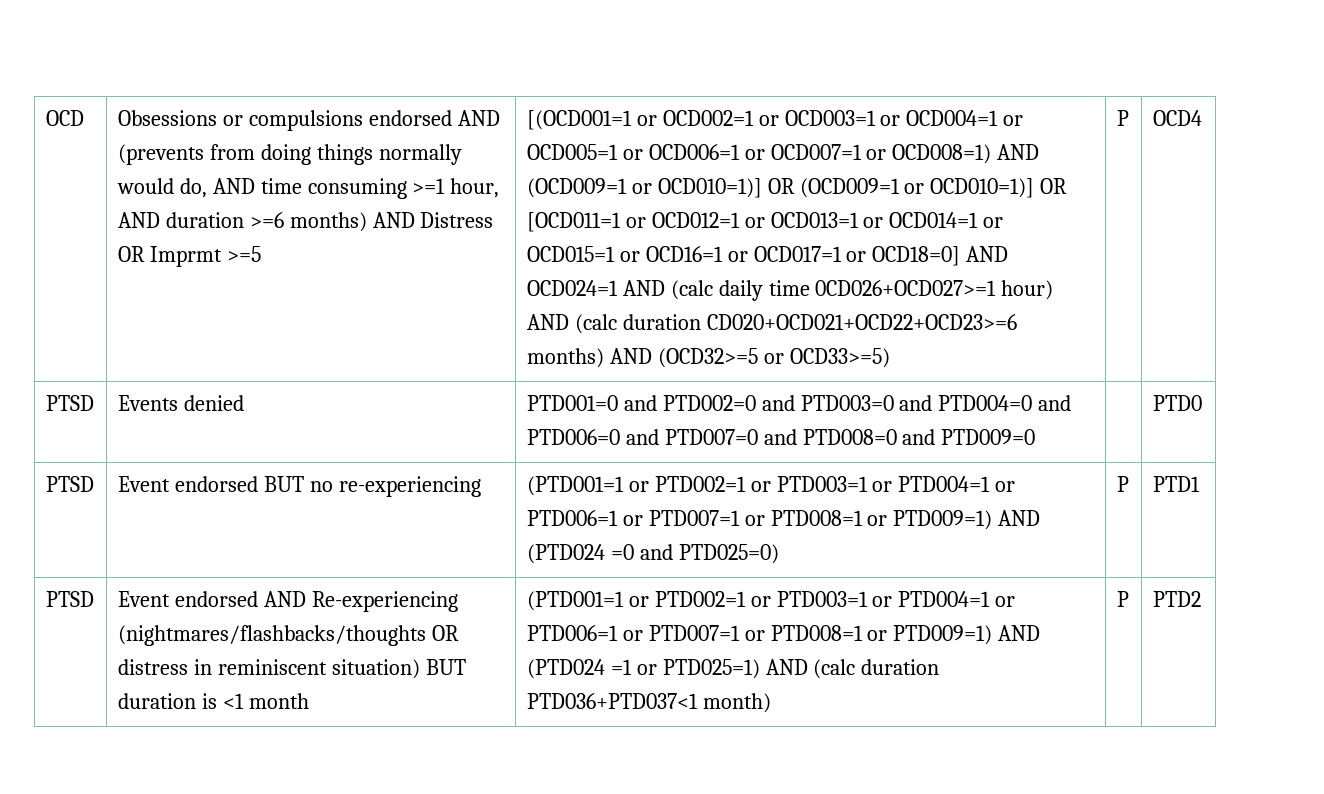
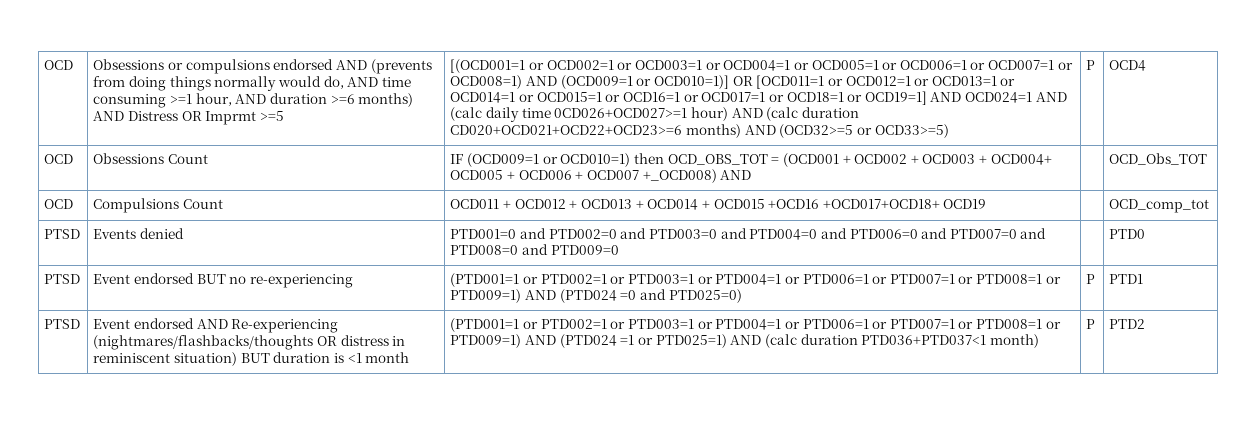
[799,178,1068,198] (OCD009=1 or OCD010=1)] OR -> (753, 81) none
[872,246,961,266] OCD18=0] -> [786,91,927,105] OCD18=1 or OCD19=1]
(1202, 118) none -> [44,154,74,164] [93,153,208,164] [450,153,1052,167] [450,169,752,183] [1109,153,1208,165] [44,199,74,209] [93,198,223,213] [450,199,987,210] [1109,199,1210,213] // OCD | Obsessions Count | IF (OCD009=1 or OCD010=1) then OCD_OBS_TOT = (OCD001 + OCD002 + OCD003 + OCD004+ OCD005 + OCD006 + OCD007 +_OCD008) AND | | OCD_Obs_TOT // OCD | Compulsions Count | OCD011 + OCD012 + OCD013 + OCD014 + OCD015 +OCD16 +OCD017+OCD18+ OCD19 | | OCD_comp_tot

